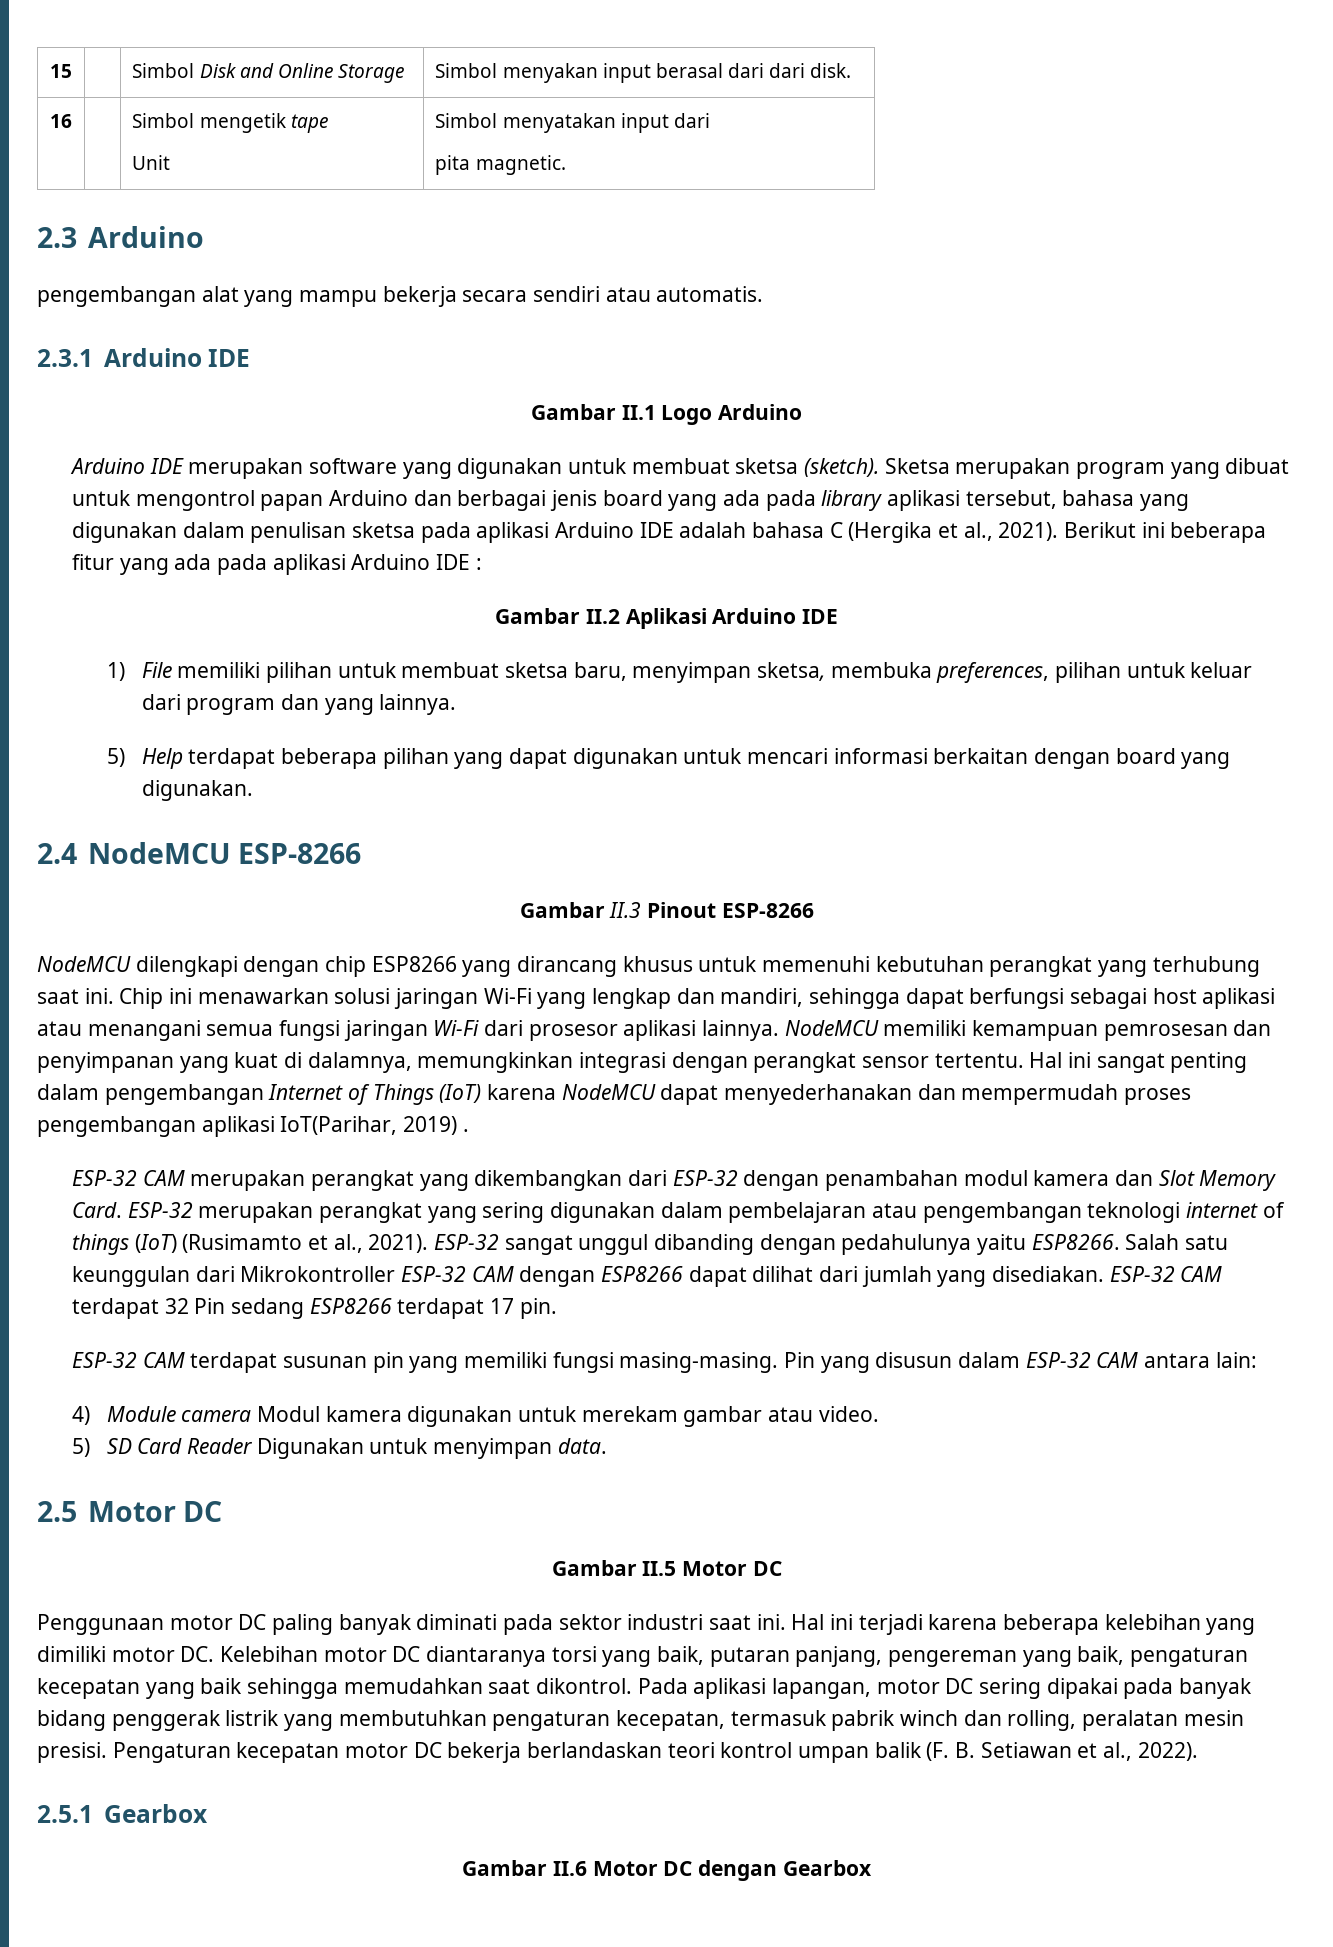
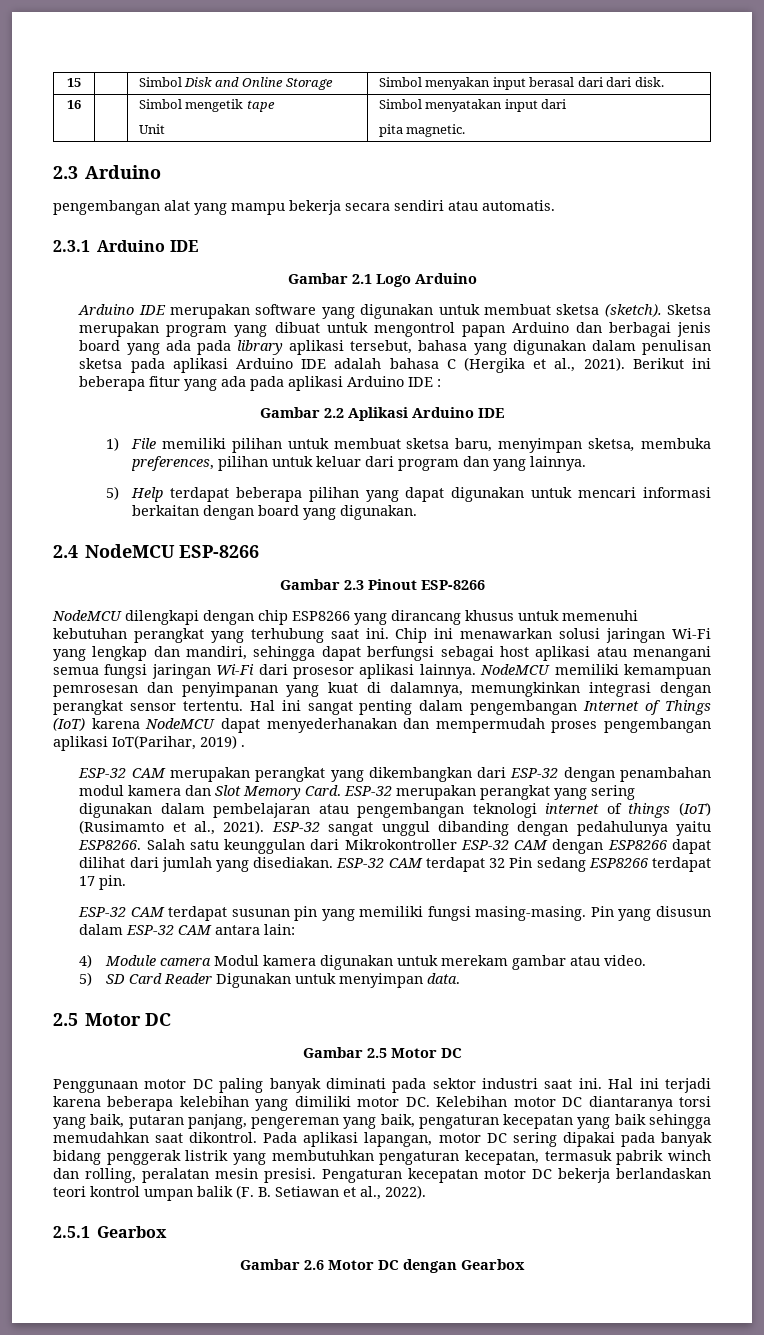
[621,405,656,420] II.1 -> [351,274,372,284] 2.1
[585,609,620,624] II.2 -> [324,408,344,418] 2.2
[609,902,642,918] II.3 -> [343,580,364,590] 2.3
[642,1561,677,1576] II.5 -> [366,1048,387,1058] 2.5
[552,1861,587,1876] II.6 -> [304,1260,324,1270] 2.6

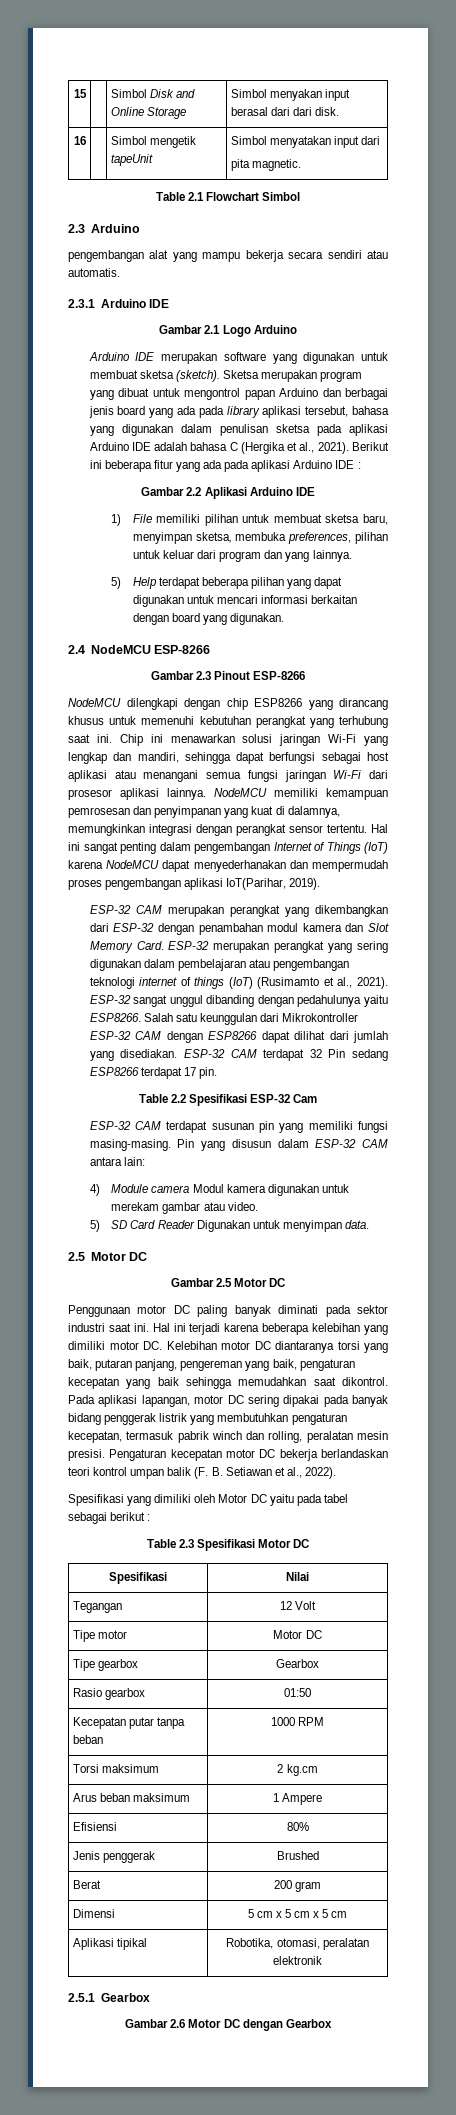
[246,100,275,112] [138,124,165,134] tape // Unit -> [110,154,153,166] tapeUnit
(466, 130) none -> [155,192,301,201] // Table 2.1 Flowchart Simbol
[200,735,245,749] 2019) . -> [289,878,321,890] 2019).
(127, 882) none -> [138,1094,318,1106] // Table 2.2 Spesifikasi ESP-32 Cam
(426, 1192) none -> [68,1494,348,1506] [68,1512,151,1524] [146,1539,310,1551] [109,1572,167,1584] [286,1572,309,1581] [72,1601,122,1613] [279,1601,317,1610] [72,1630,127,1642] [273,1630,322,1639] [72,1659,138,1671] [276,1659,319,1668] [72,1688,145,1700] [284,1688,311,1697] [72,1717,186,1729] [72,1735,103,1744] [270,1717,325,1726] [72,1764,159,1773] [277,1764,318,1776] [72,1793,191,1802] [272,1793,323,1805] [72,1822,117,1831] [286,1822,309,1831] [72,1851,155,1863] [276,1851,319,1860] [72,1880,101,1889] [273,1880,322,1892] [72,1909,115,1918] [247,1909,348,1918] [72,1938,147,1950] [226,1938,369,1950] [273,1956,322,1965] // Spesifikasi yang dimiliki oleh Motor DC yaitu pada tabel sebagai berikut : // Table 2.3 Spesifikasi Motor DC // Spesifikasi | Nilai // Tegangan | 12 Volt // Tipe motor | Motor DC // Tipe gearbox | Gearbox // Rasio gearbox | 01:50 // Kecepatan putar tanpa beban | 1000 RPM // Torsi maksimum | 2 kg.cm // Arus beban maksimum | 1 Ampere // Efisiensi | 80% // Jenis penggerak | Brushed // Berat | 200 gram // Dimensi | 5 cm x 5 cm x 5 cm // Aplikasi tipikal | Robotika, otomasi, peralatan elektronik

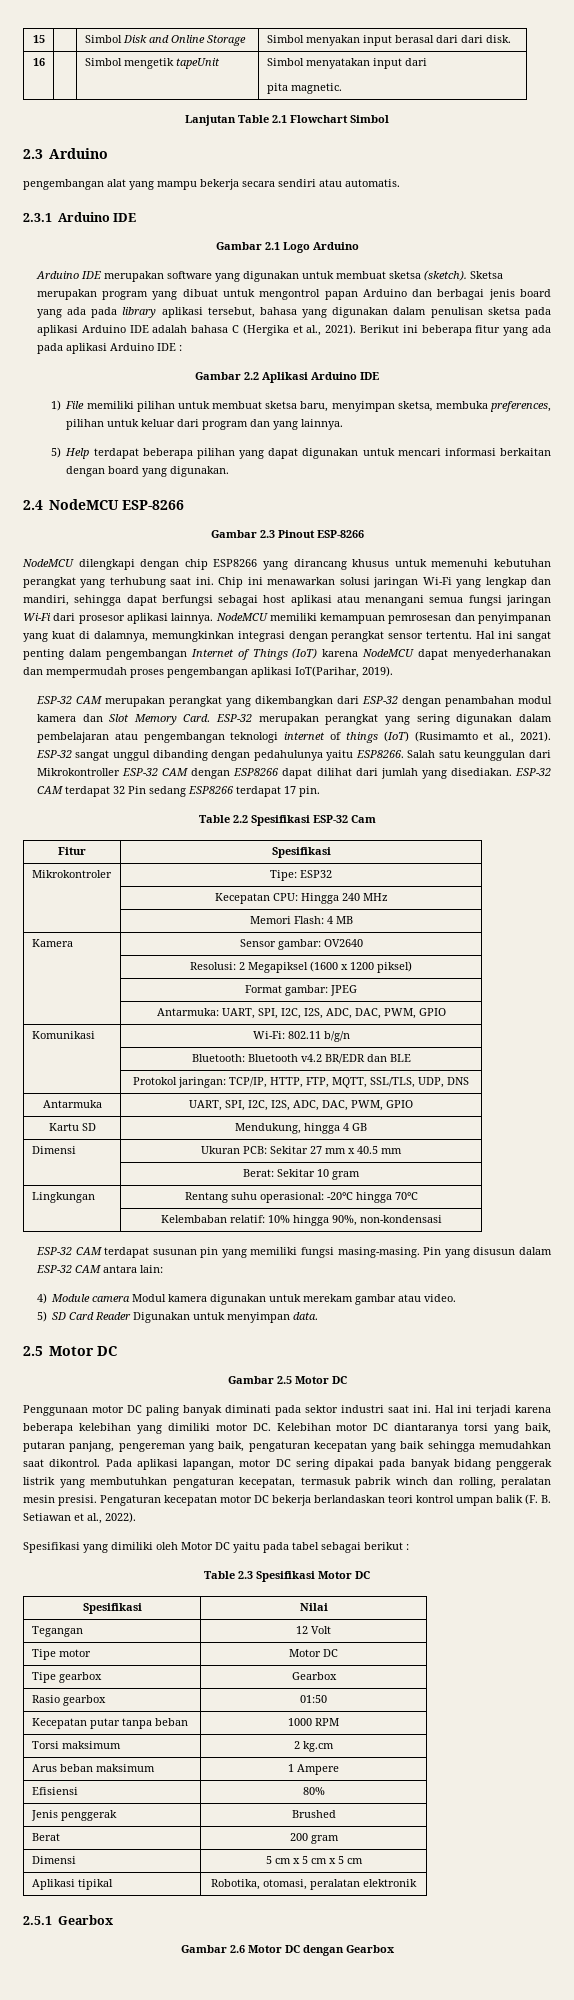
(301, 165) none -> [185,115,236,126] Lanjutan
(318, 1098) none -> [58,847,86,855] [271,847,331,858] [31,870,112,878] [270,870,332,881] [214,893,388,904] [249,916,353,924] [31,939,73,947] [239,939,363,950] [190,961,412,973] [245,985,357,996] [156,1008,446,1019] [31,1031,95,1039] [252,1031,350,1042] [191,1054,411,1064] [133,1077,469,1088] [42,1100,102,1108] [189,1100,413,1111] [48,1123,96,1131] [235,1123,367,1134] [31,1146,76,1154] [201,1146,402,1154] [243,1169,360,1180] [31,1192,95,1203] [184,1192,418,1203] [160,1215,442,1226] // Fitur | Spesifikasi // Mikrokontroler | Tipe: ESP32 // | Kecepatan CPU: Hingga 240 MHz // | Memori Flash: 4 MB // Kamera | Sensor gambar: OV2640 // | Resolusi: 2 Megapiksel (1600 x 1200 piksel) // | Format gambar: JPEG // | Antarmuka: UART, SPI, I2C, I2S, ADC, DAC, PWM, GPIO // Komunikasi | Wi-Fi: 802.11 b/g/n // | Bluetooth: Bluetooth v4.2 BR/EDR dan BLE // | Protokol jaringan: TCP/IP, HTTP, FTP, MQTT, SSL/TLS, UDP, DNS // Antarmuka | UART, SPI, I2C, I2S, ADC, DAC, PWM, GPIO // Kartu SD | Mendukung, hingga 4 GB // Dimensi | Ukuran PCB: Sekitar 27 mm x 40.5 mm // | Berat: Sekitar 10 gram // Lingkungan | Rentang suhu operasional: -20°C hingga 70°C // | Kelembaban relatif: 10% hingga 90%, non-kondensasi

